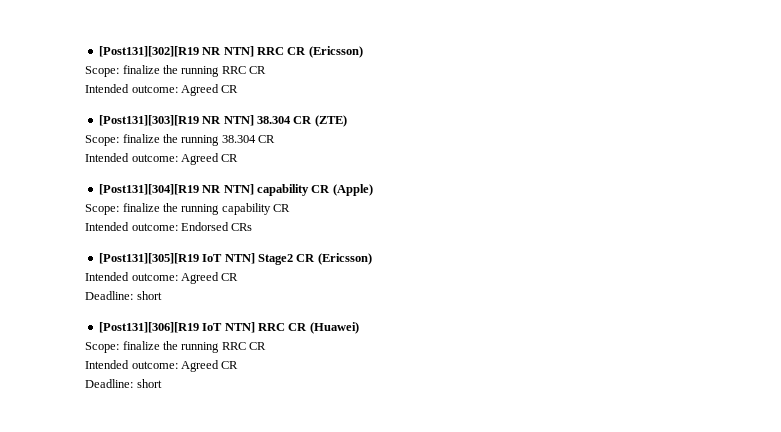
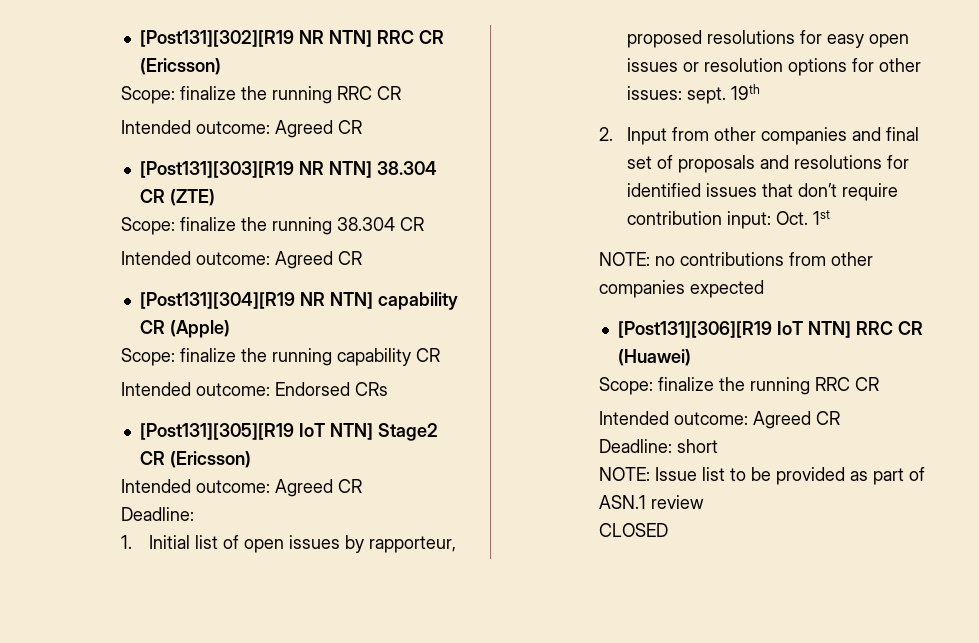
[136,291,162,300] short -> [120,535,456,553] [626,30,909,48] [626,58,921,76] [626,84,760,104] [598,127,919,145] [626,155,909,173] [626,183,898,201] [626,210,830,229] [598,252,873,266] [598,280,764,298] // 1. Initial list of open issues by rapporteur, proposed resolutions for easy open issues or resolution options for other issues: sept. 19th // 2. Input from other companies and final set of proposals and resolutions for identified issues that don’t require contribution input: Oct. 1st // NOTE: no contributions from other companies expected
(162, 383) none -> [598,467,925,485] [598,495,704,509] [598,523,668,537] // NOTE: Issue list to be provided as part of ASN.1 review // CLOSED

